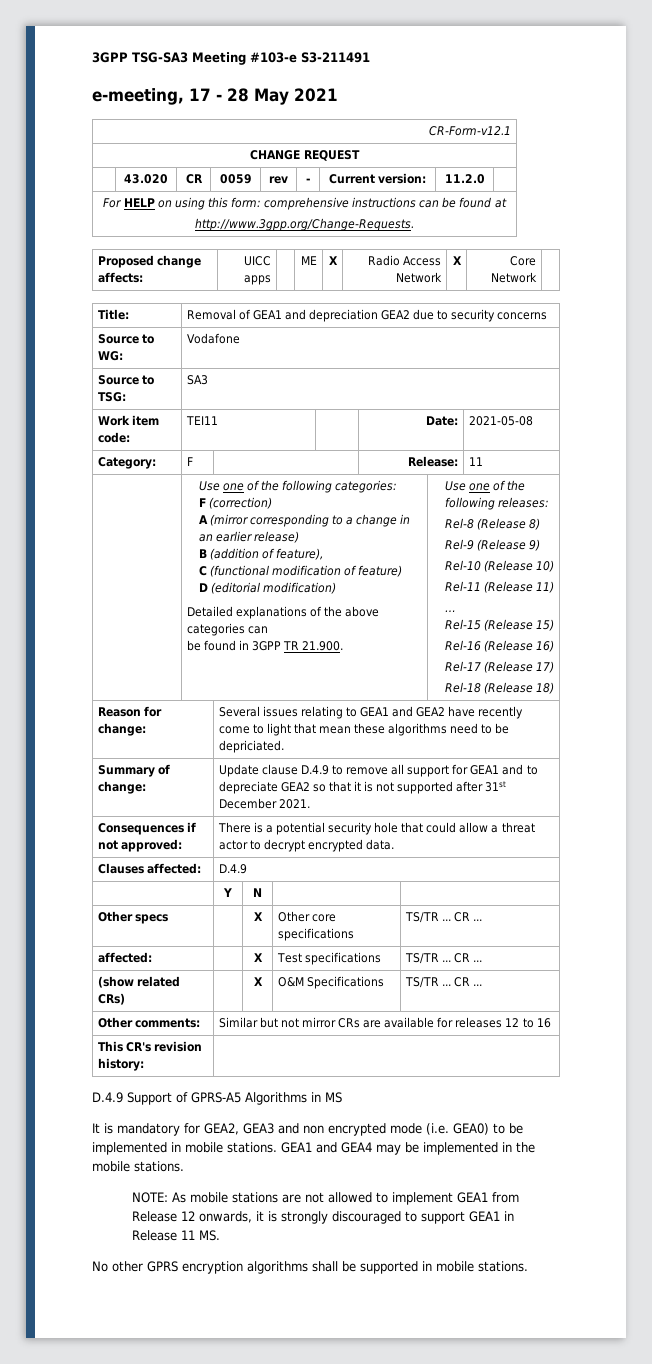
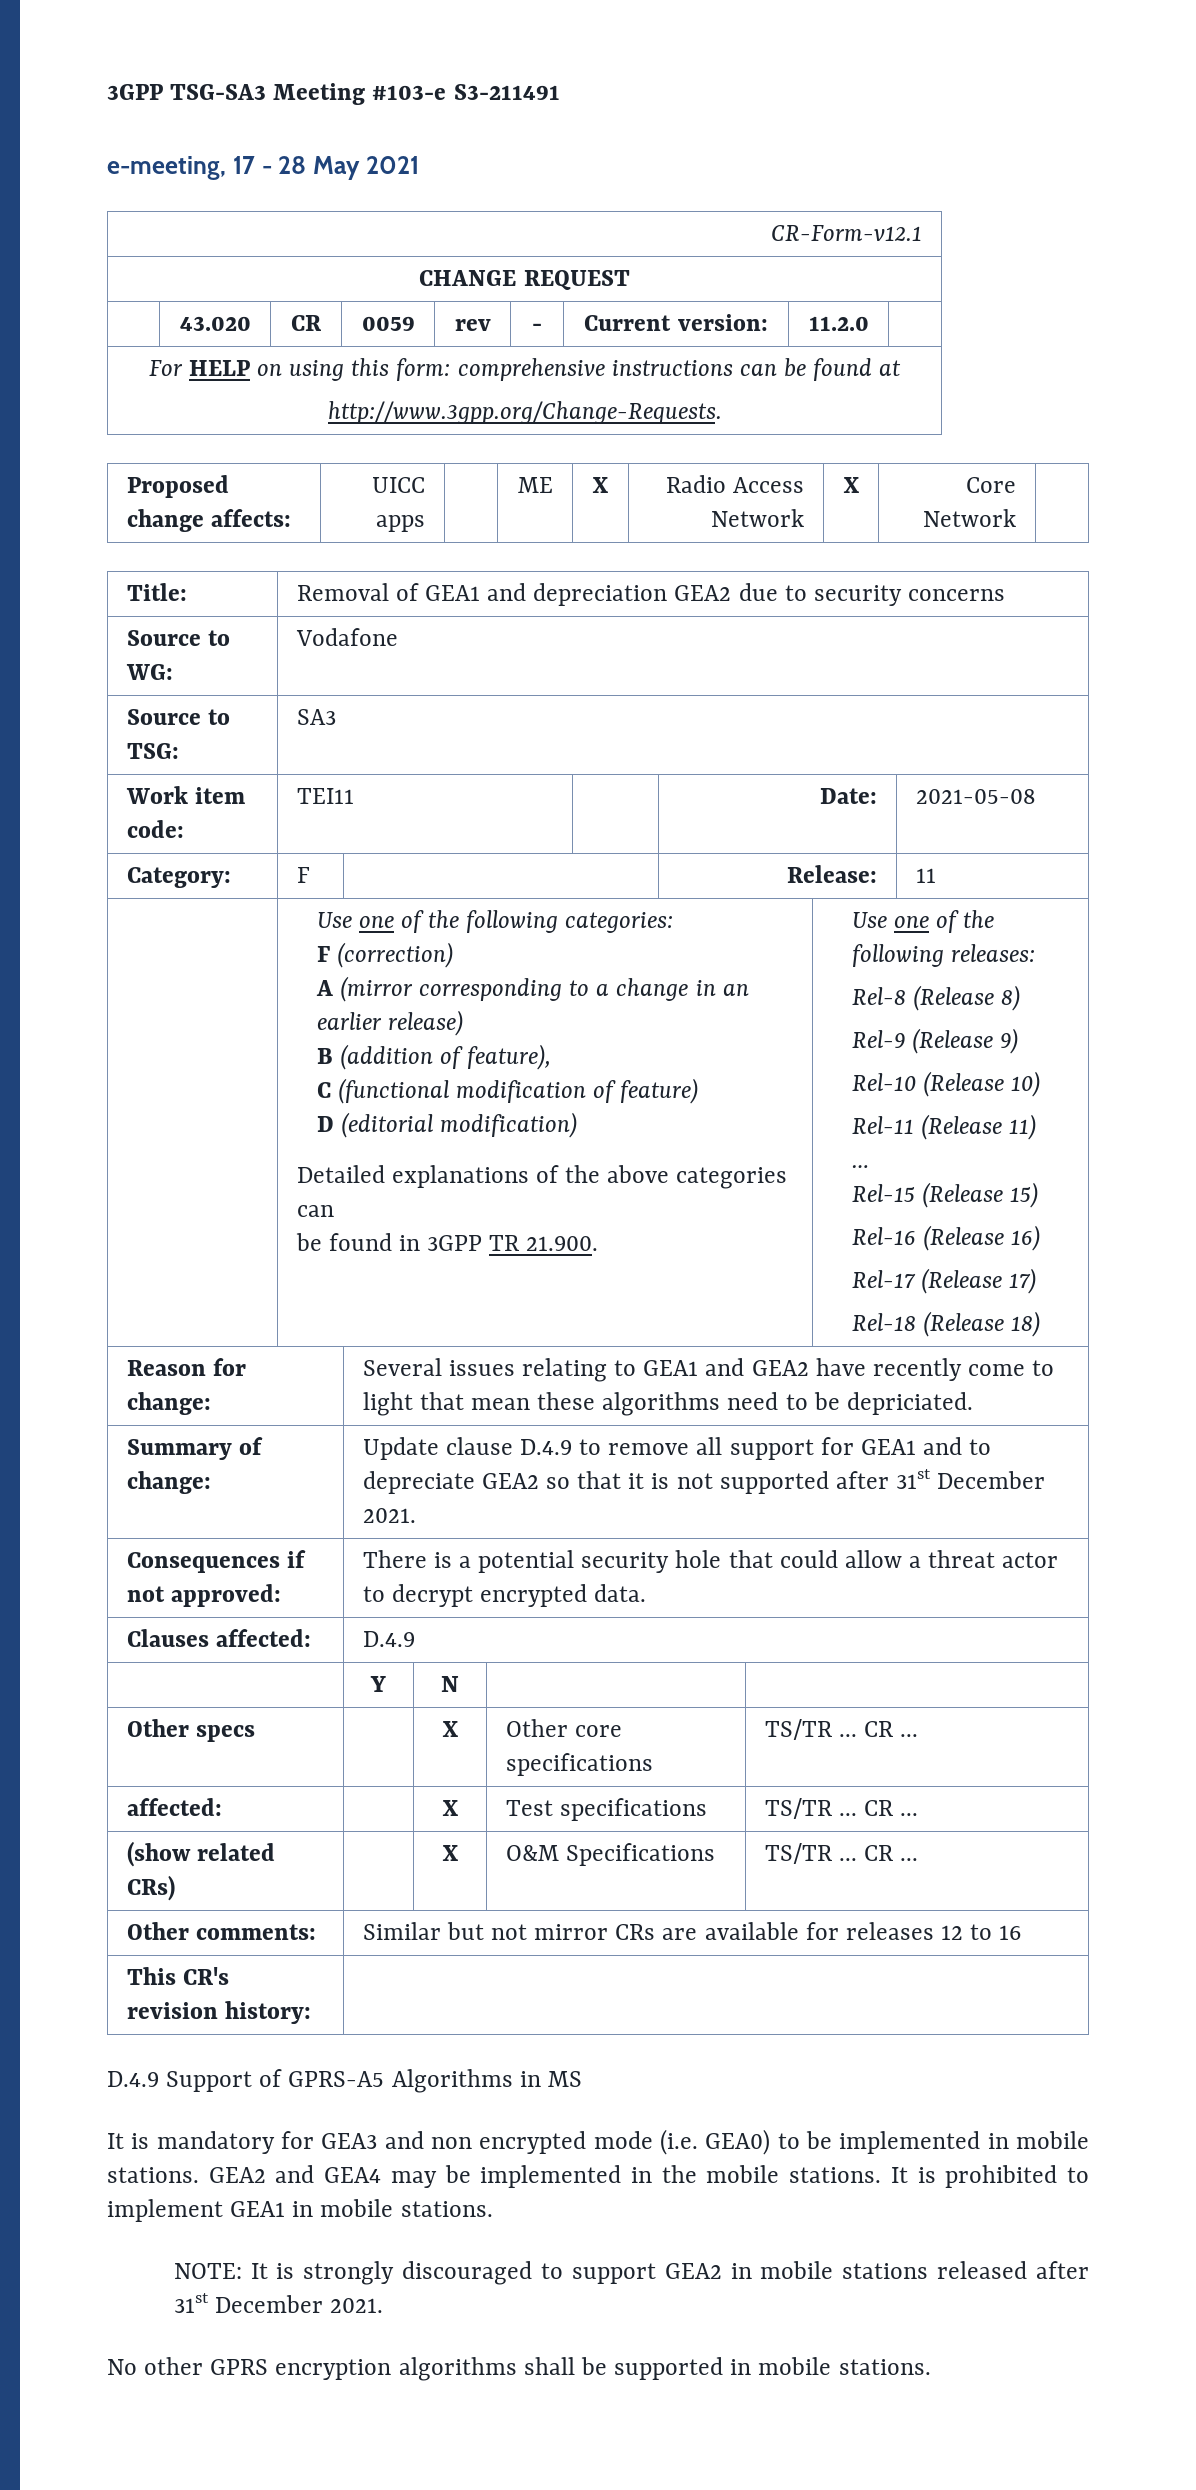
[204,1123,239,1135] GEA2, -> (314, 2140) none
[281,1142,312,1153] GEA1 -> [208,2167,266,2183] GEA2
[131,1192,519,1205] [131,1211,264,1223] // NOTE: As mobile stations are not allowed to implement GEA1 from Release 12 onwards, it -> [890,2165,1089,2188] [107,2199,493,2222] [173,2263,268,2279] It is prohibited to implement GEA1 in mobile stations. // NOTE: It
[468,1211,514,1222] [131,1230,220,1241] GEA1 in Release 11 MS. -> [664,2261,1090,2279] [173,2293,384,2313] GEA2 in mobile stations released after 31st December 2021.

